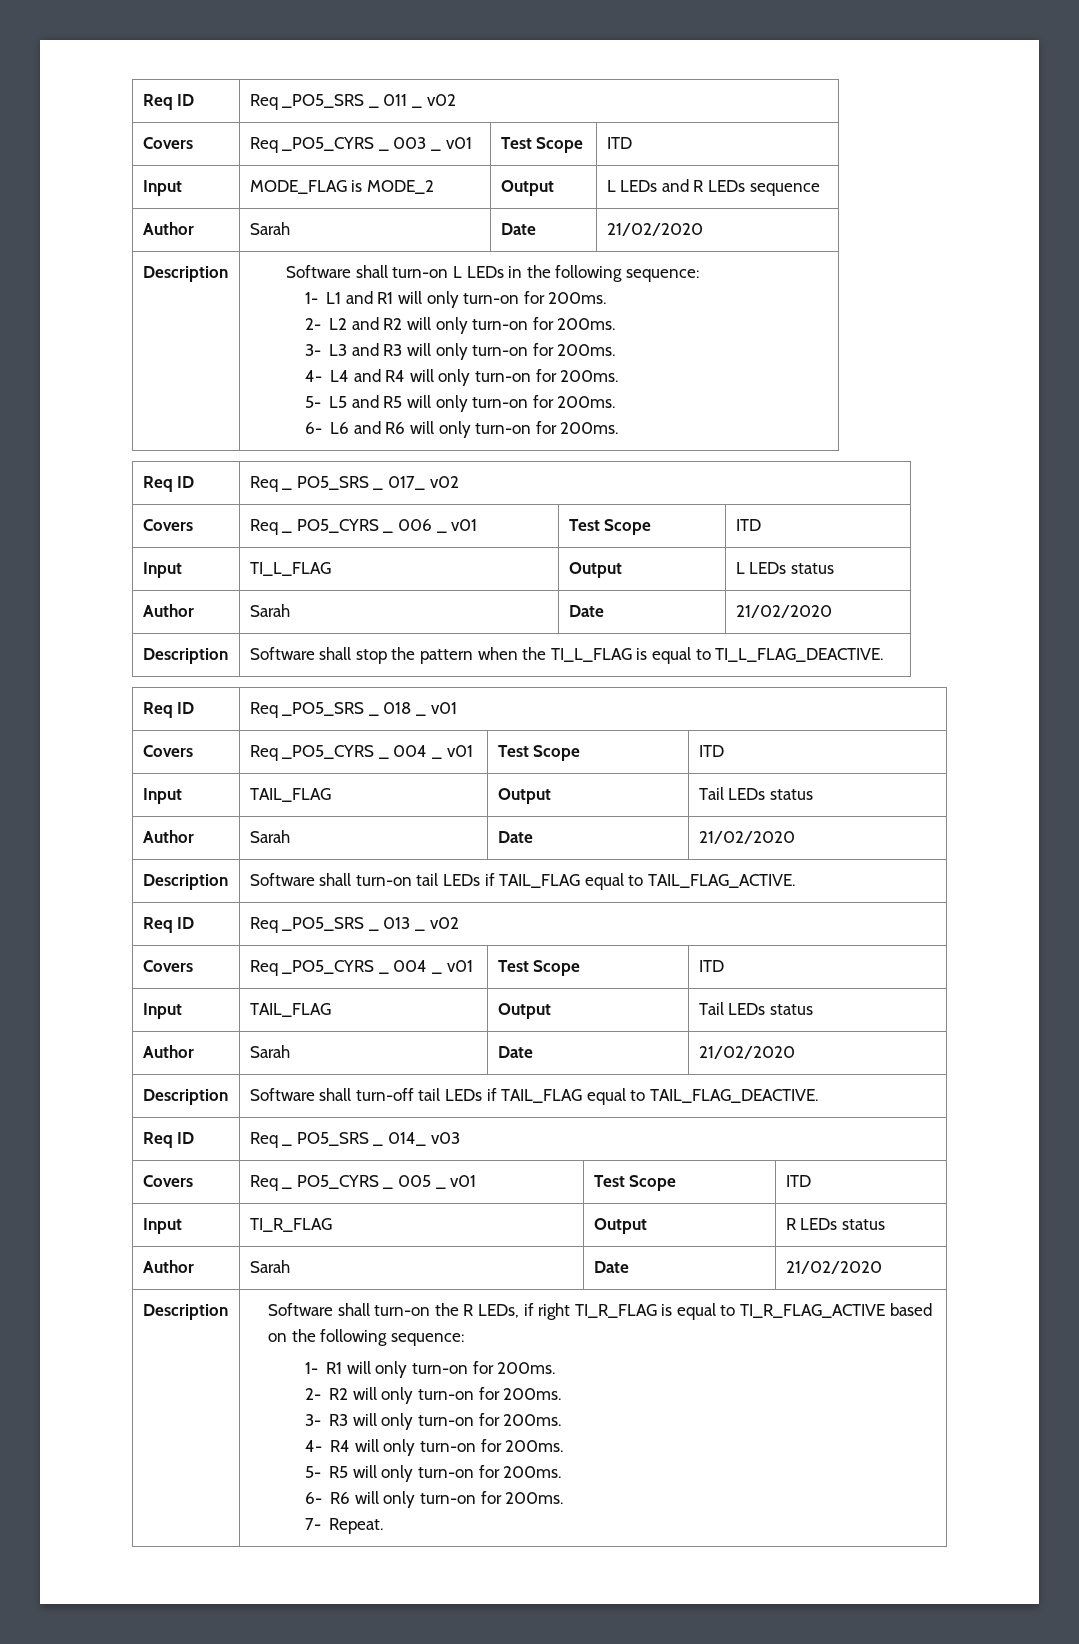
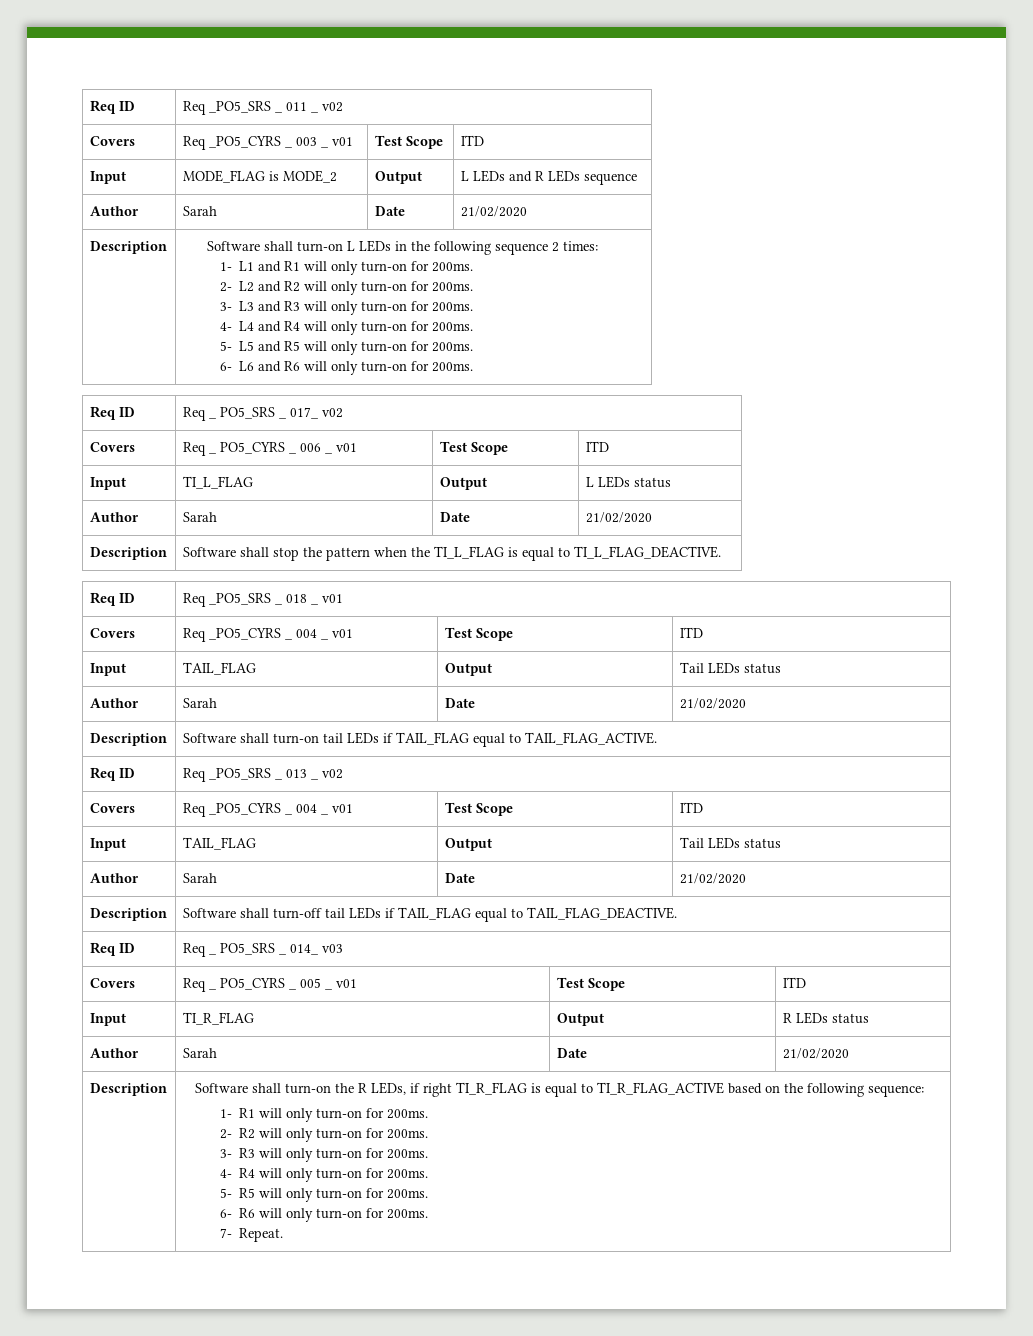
[626,269,700,282] sequence: -> [495,241,599,255] sequence 2 times:

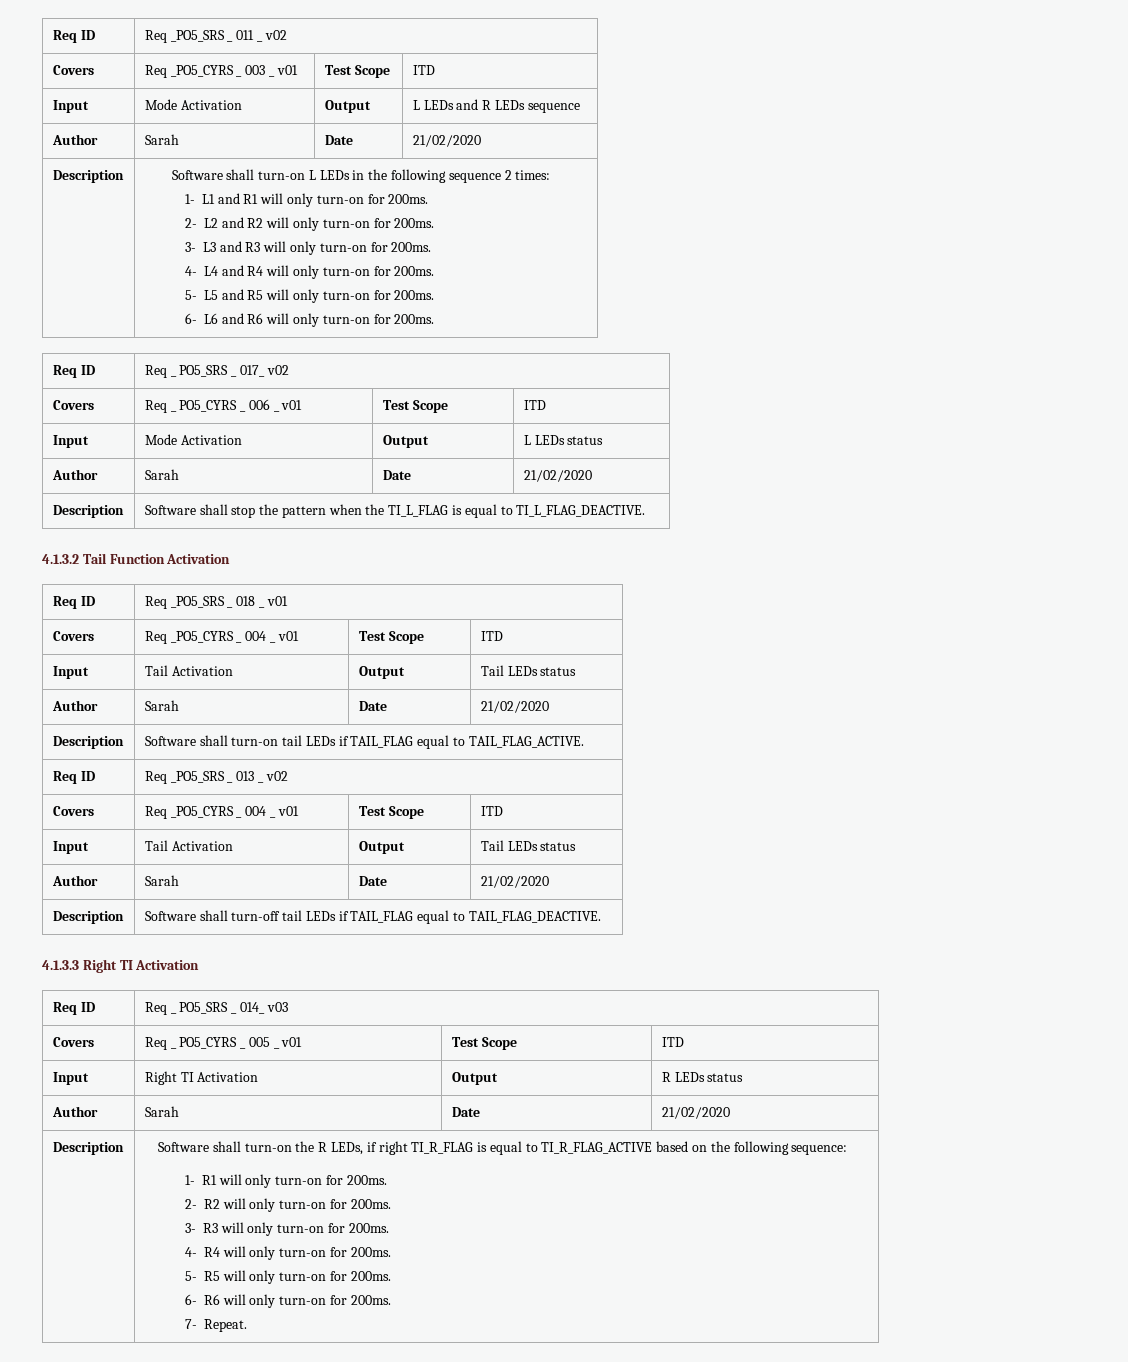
[182,170,337,183] MODE_FLAG is MODE_2 -> [144,99,242,110] Mode Activation
[182,476,253,489] TI_L_FLAG -> [144,434,242,445] Mode Activation
(721, 552) none -> [42,553,231,564] // 4.1.3.2 Tail Function Activation
[182,662,256,675] TAIL_FLAG -> [144,665,233,676] Tail Activation
[182,837,256,850] TAIL_FLAG -> [144,840,233,851] Tail Activation
(677, 913) none -> [42,959,200,973] // 4.1.3.3 Right TI Activation
[182,1012,254,1025] TI_R_FLAG -> [144,1071,259,1085] Right TI Activation

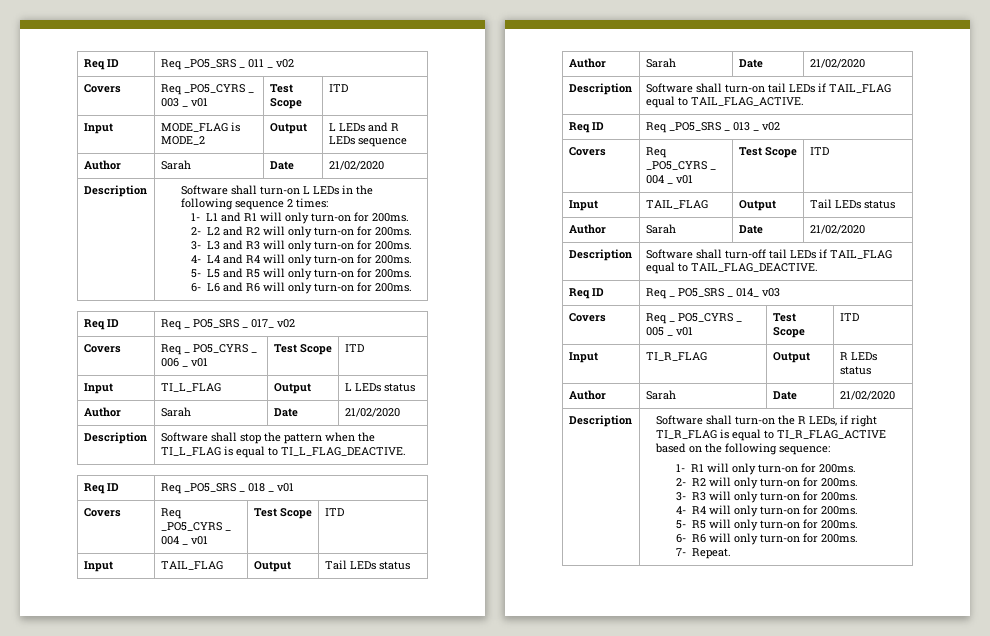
[144,99,242,110] Mode Activation -> [160,122,240,132] [160,136,205,145] MODE_FLAG is MODE_2
[144,434,242,445] Mode Activation -> [160,383,221,392] TI_L_FLAG
[42,553,231,564] // 4.1.3.2 Tail Function Activation -> (406, 451) none
[144,665,233,676] Tail Activation -> [160,561,223,570] TAIL_FLAG
[144,840,233,851] Tail Activation -> [645,200,708,209] TAIL_FLAG
[42,959,200,973] // 4.1.3.3 Right TI Activation -> (818, 267) none
[144,1071,259,1085] Right TI Activation -> [645,352,707,361] TI_R_FLAG

